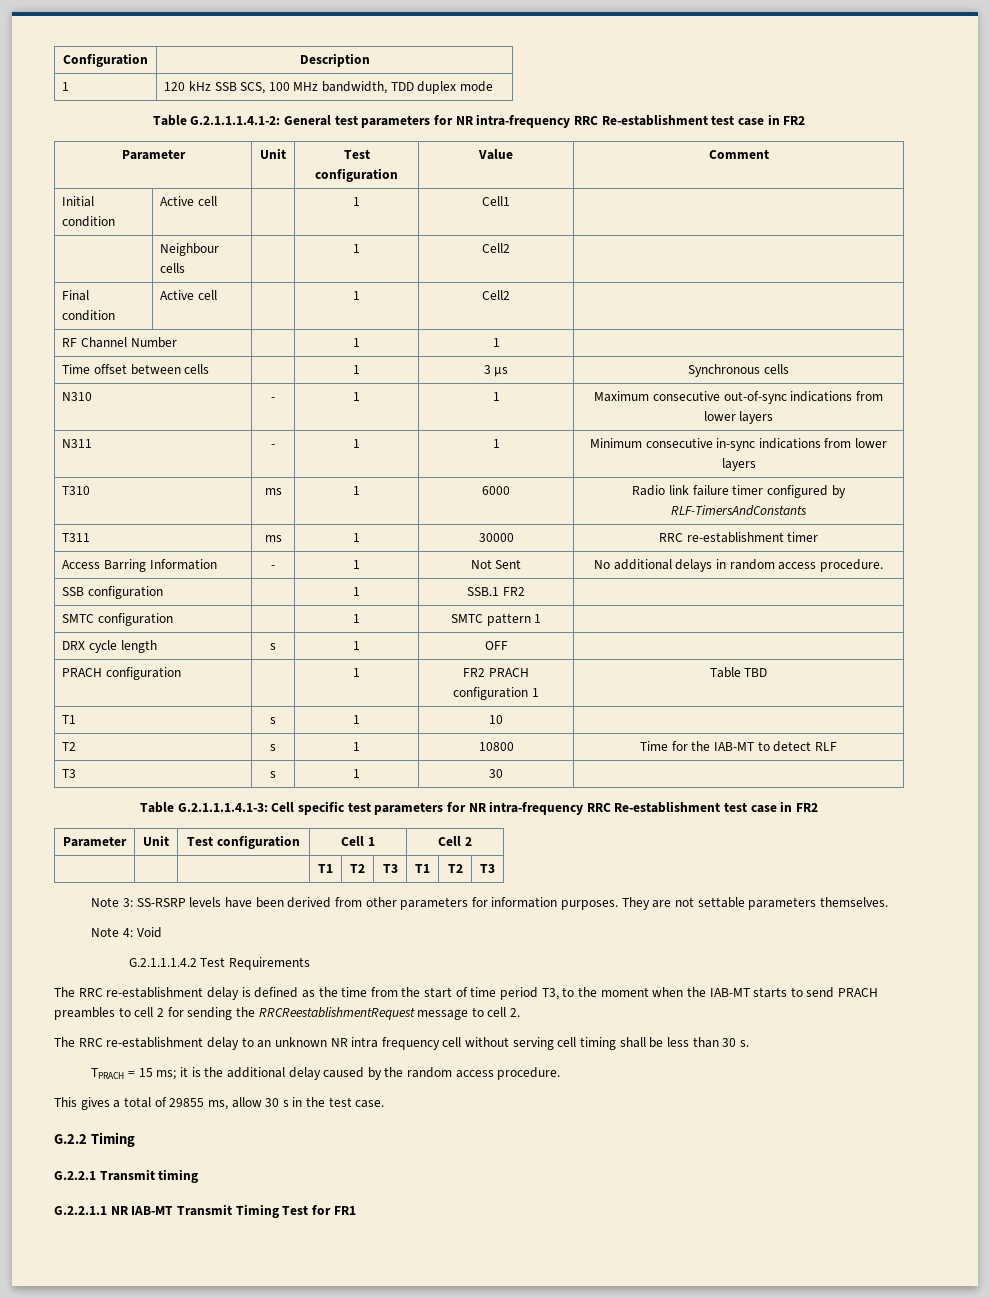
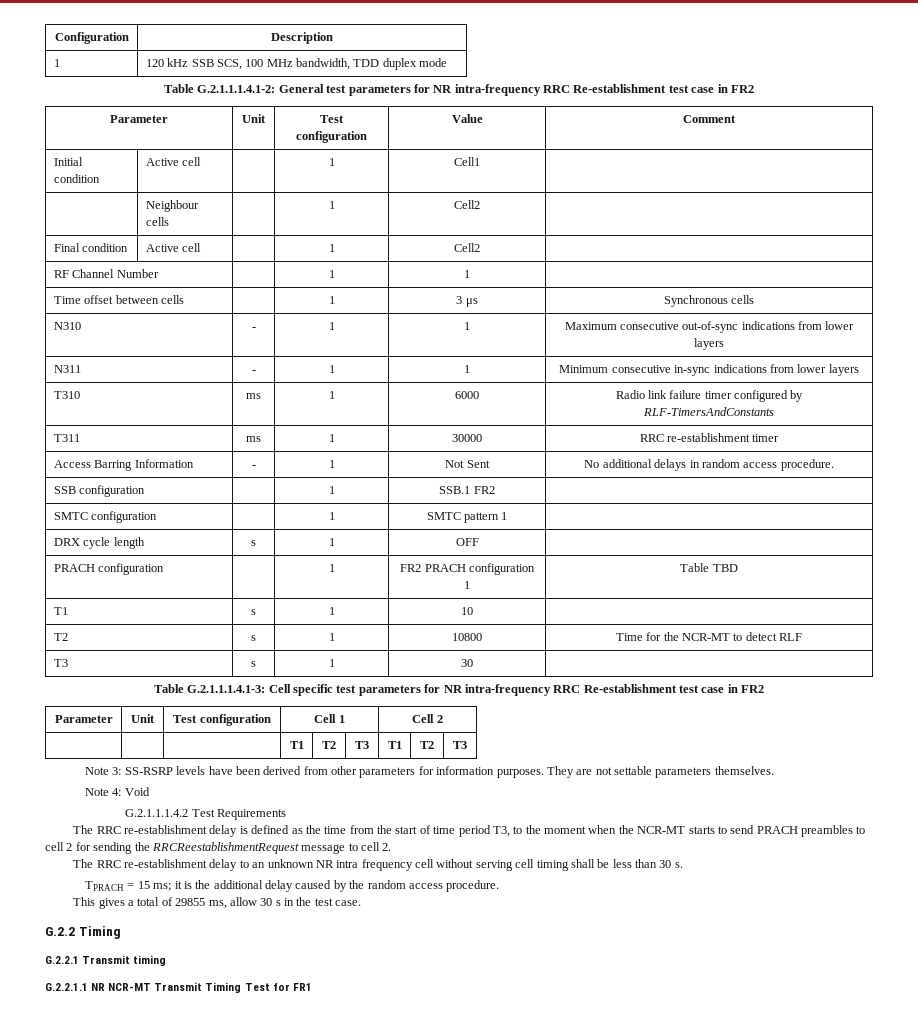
[714,742,754,751] IAB-MT -> [682,633,730,641] NCR-MT
[709,988,750,997] IAB-MT -> [637,826,686,834] NCR-MT
[131,1206,174,1215] IAB-MT -> [108,983,152,991] NCR-MT

